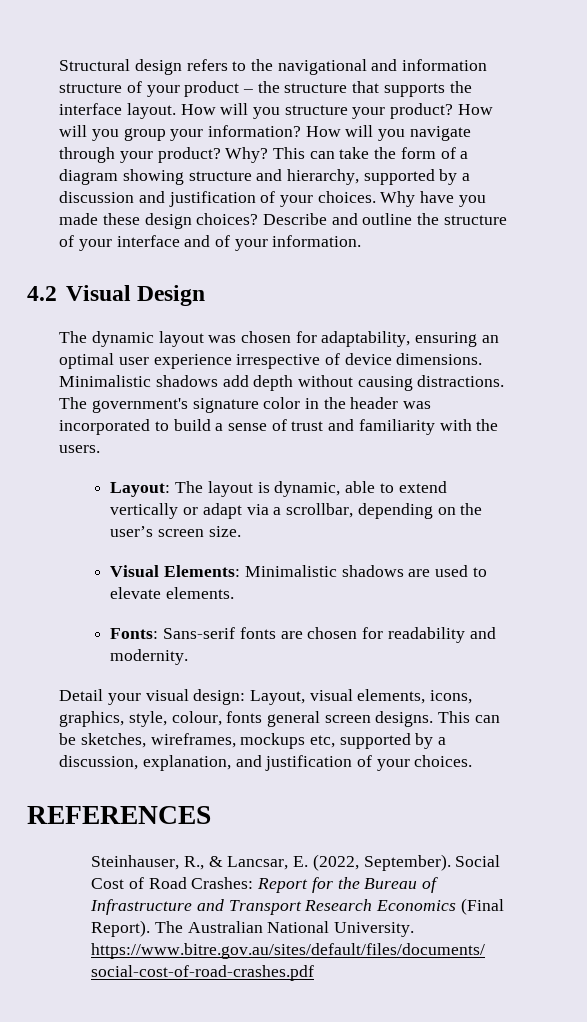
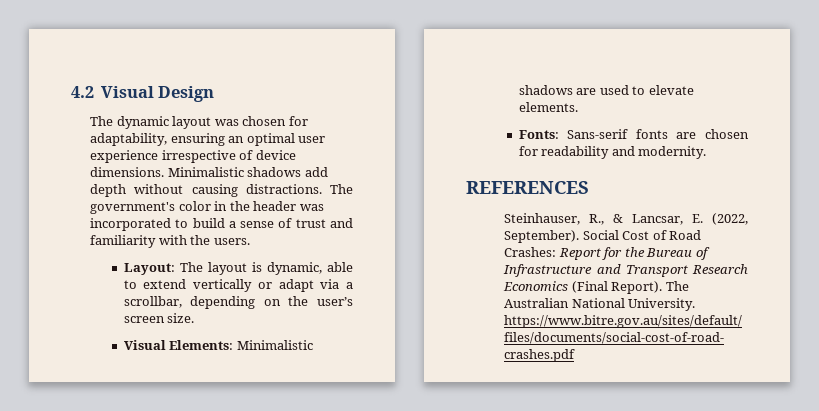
[59,59,488,75] [59,81,472,97] [59,103,493,119] [59,125,471,141] [59,147,469,163] [59,169,471,185] [59,191,486,207] [59,213,507,229] [59,235,362,251] Structural design refers to the navigational and information structure of your product – the structure that supports the interface layout. How will you structure your product? How will you group your information? How will you navigate through your product? Why? This can take the form of a diagram showing structure and hierarchy, supported by a discussion and justification of your choices. Why have you made these design choices? Describe and outline the structure of your interface and of your information. // -> (71, 92) none
[192,398,259,413] signature -> (176, 208) none
[59,689,473,705] [59,711,500,727] [59,733,447,749] [59,755,473,771] // Detail your visual design: Layout, visual elements, icons, graphics, style, colour, fonts general screen designs. This can be sketches, wireframes, mockups etc, supported by a discussion, explanation, and justification of your choices. -> (707, 152) none

